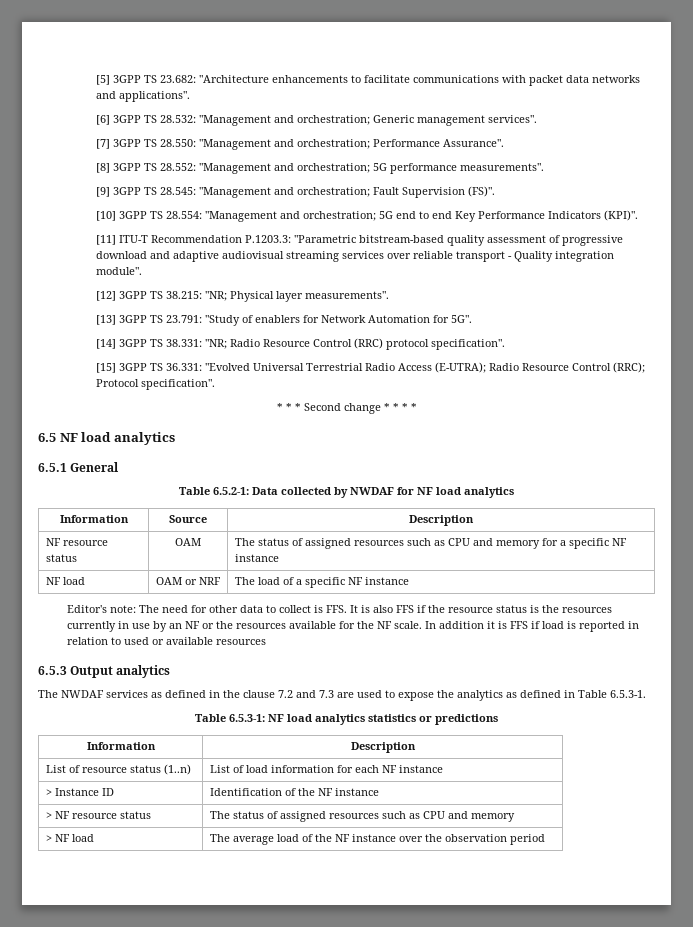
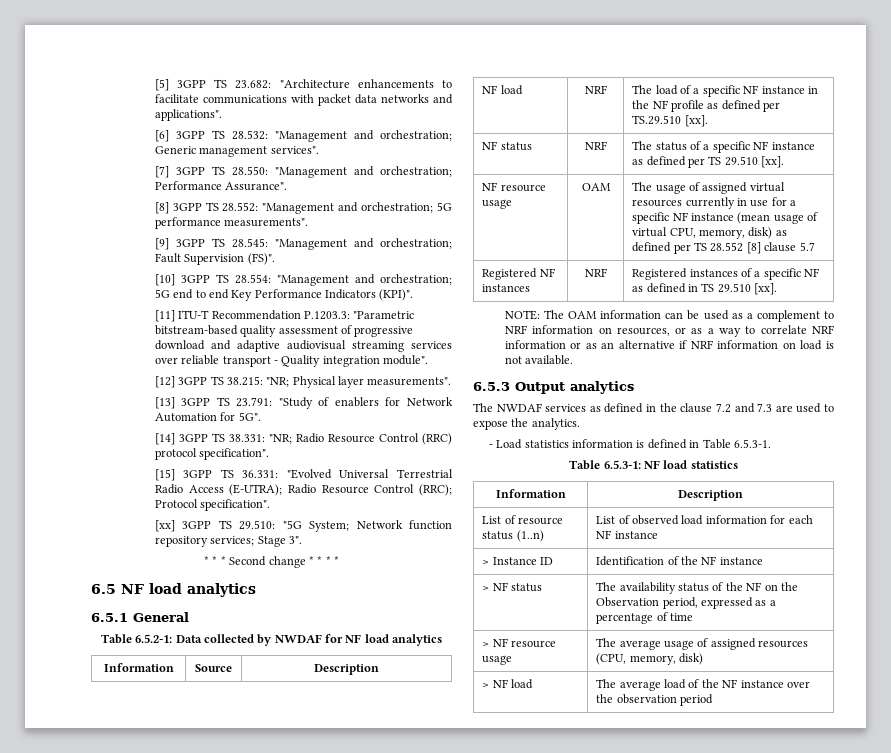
(216, 384) none -> [154,520,452,532] [154,536,302,547] // [xx] 3GPP TS 29.510: "5G System; Network function repository services; Stage 3".
[45,538,108,546] [45,554,77,562] [175,538,202,546] [234,538,627,549] [234,554,279,562] [45,577,85,585] [156,577,198,585] // NF resource status | OAM | The status of assigned resources such as CPU and memory for a specific NF instance // NF load | OAM or -> [482,85,523,95] // NF load |
[67,605,613,613] [67,621,640,632] [67,637,267,645] // Editor's note: The need for other data to collect is FFS. It is also FFS if the resource status is the resources currently in use by an NF or the resources available for the NF scale. In addition it is FFS if load is reported in relation to used or available resources -> [807,86,818,94] [632,100,781,112] [632,115,708,127] [482,141,532,151] [584,141,607,150] [632,141,815,153] [632,156,785,168] [482,182,546,192] [482,199,513,209] [581,183,611,191] [632,182,785,194] [632,197,797,209] [632,212,819,224] [632,227,787,239] [632,242,815,254] [482,268,555,280] [482,284,531,292] [584,268,607,277] [632,268,820,280] [632,283,778,295] [504,310,834,322] [504,325,834,337] [504,340,834,350] [504,355,574,365] in the NF profile as defined per TS.29.510 [xx]. // NF status | NRF | The status of a specific NF instance as defined per TS 29.510 [xx]. // NF resource usage | OAM | The usage of assigned virtual resources currently in use for a specific NF instance (mean usage of virtual CPU, memory, disk) as defined per TS 28.552 [8] clause 5.7 // Registered NF instances | NRF | Registered instances of a specific NF as defined in TS 29.510 [xx]. // NOTE: The OAM information can be used as a complement to NRF information on resources, or as a way to correlate NRF information or as an alternative if NRF information on load is not available.
[457,690,517,701] analytics as -> [531,418,580,430] [488,439,645,449] analytics. // - Load statistics information is
[315,714,498,725] analytics statistics or predictions -> [690,461,738,469] statistics
(244, 769) none -> [632,515,680,525] observed
[71,813,117,819] resource -> (508, 586) none
[232,811,515,822] status of assigned resources such as CPU and memory -> [619,582,798,594] [596,597,776,609] [596,612,694,624] [482,638,557,648] [482,655,513,665] [596,638,809,650] [596,653,704,665] availability status of the NF on the Observation period, expressed as a percentage of time // > NF resource usage | The average usage of assigned resources (CPU, memory, disk)

